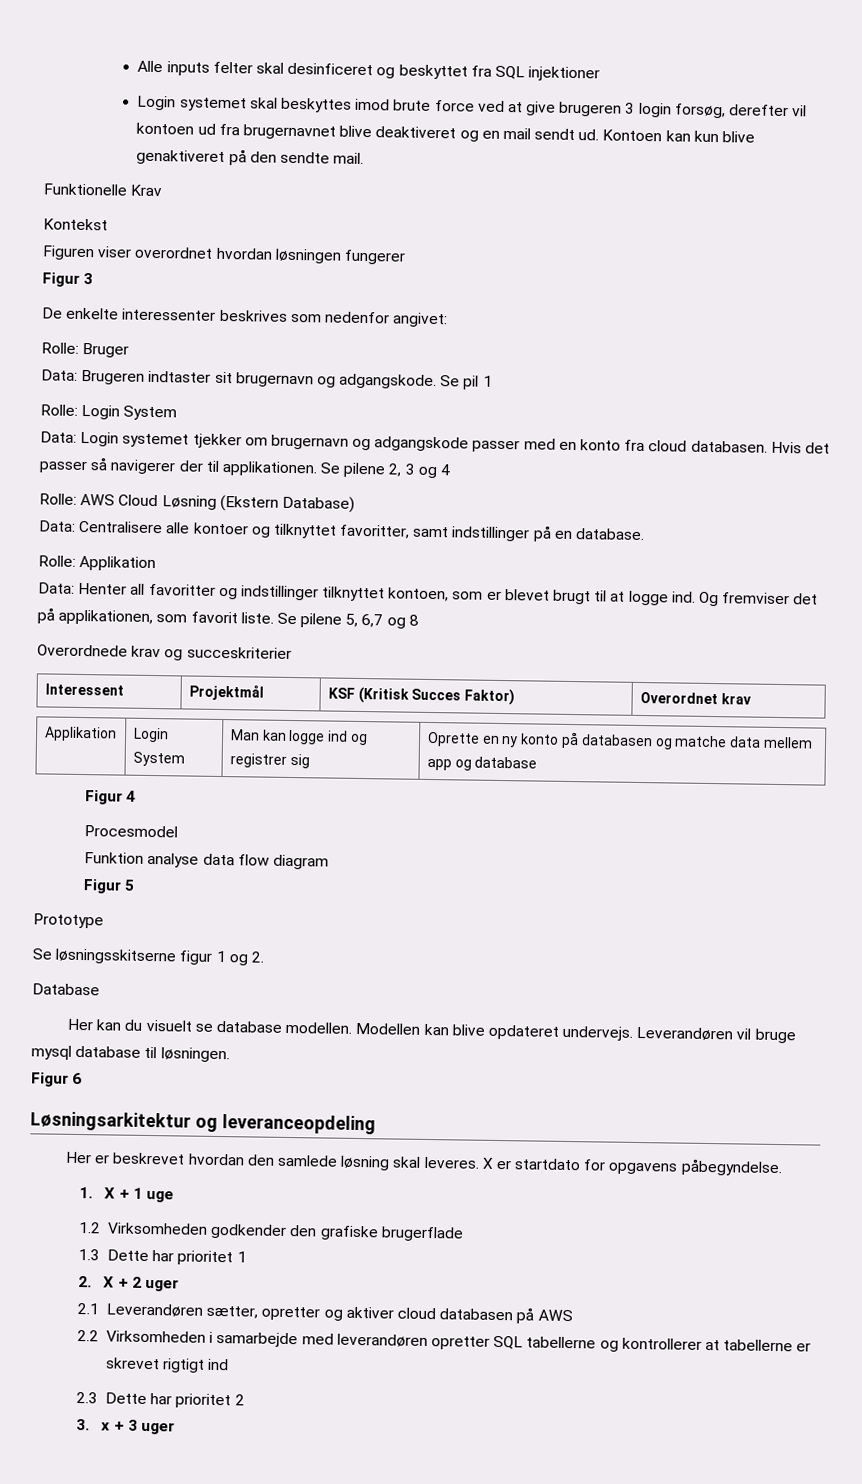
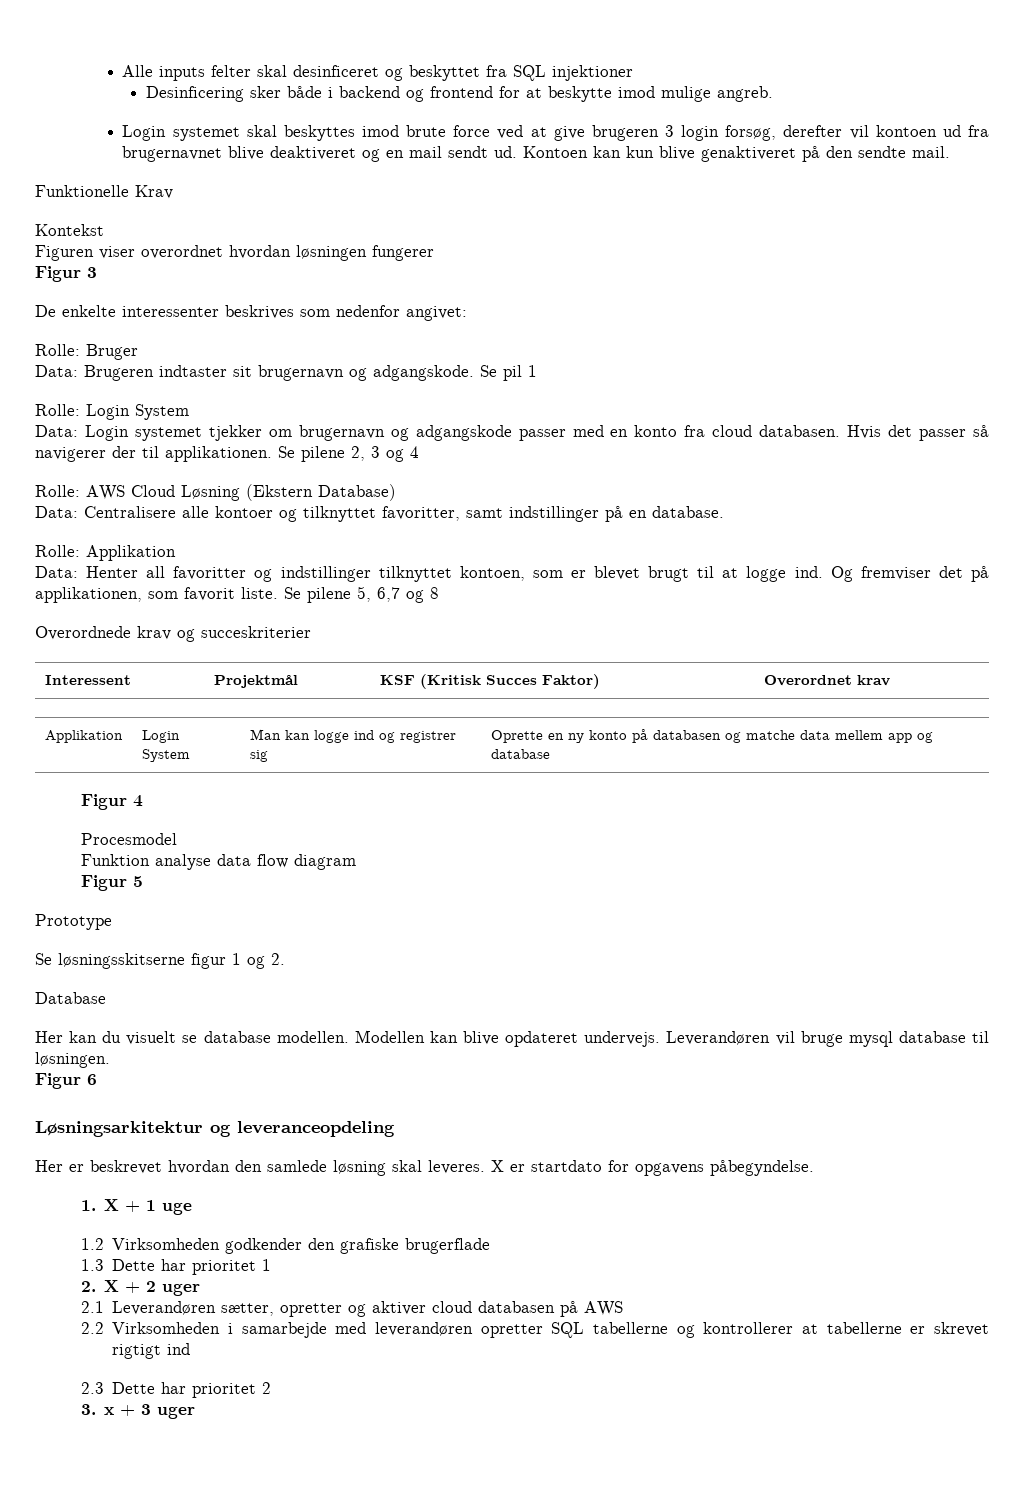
(601, 74) none -> [145,86,773,102] // Desinficering sker både i backend og frontend for at beskytte imod mulige angreb.

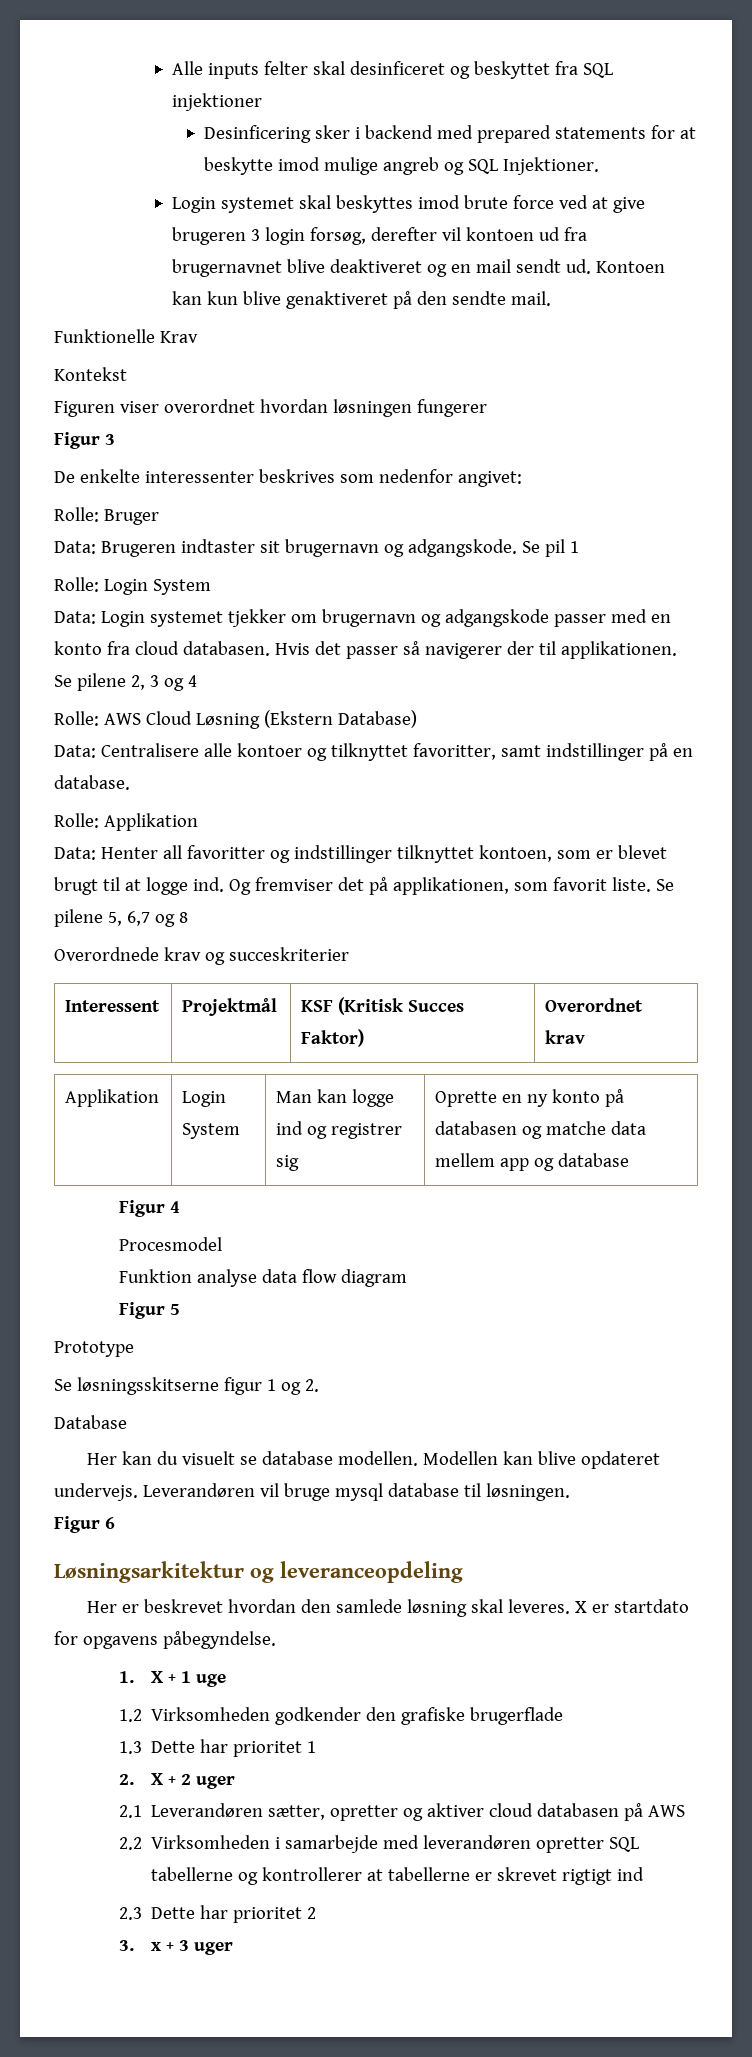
[286,86,322,98] både -> (350, 132) none
[405,86,493,102] og frontend -> [436,125,646,143] med prepared statements
[716,86,773,102] angreb. -> [382,157,599,175] angreb og SQL Injektioner.

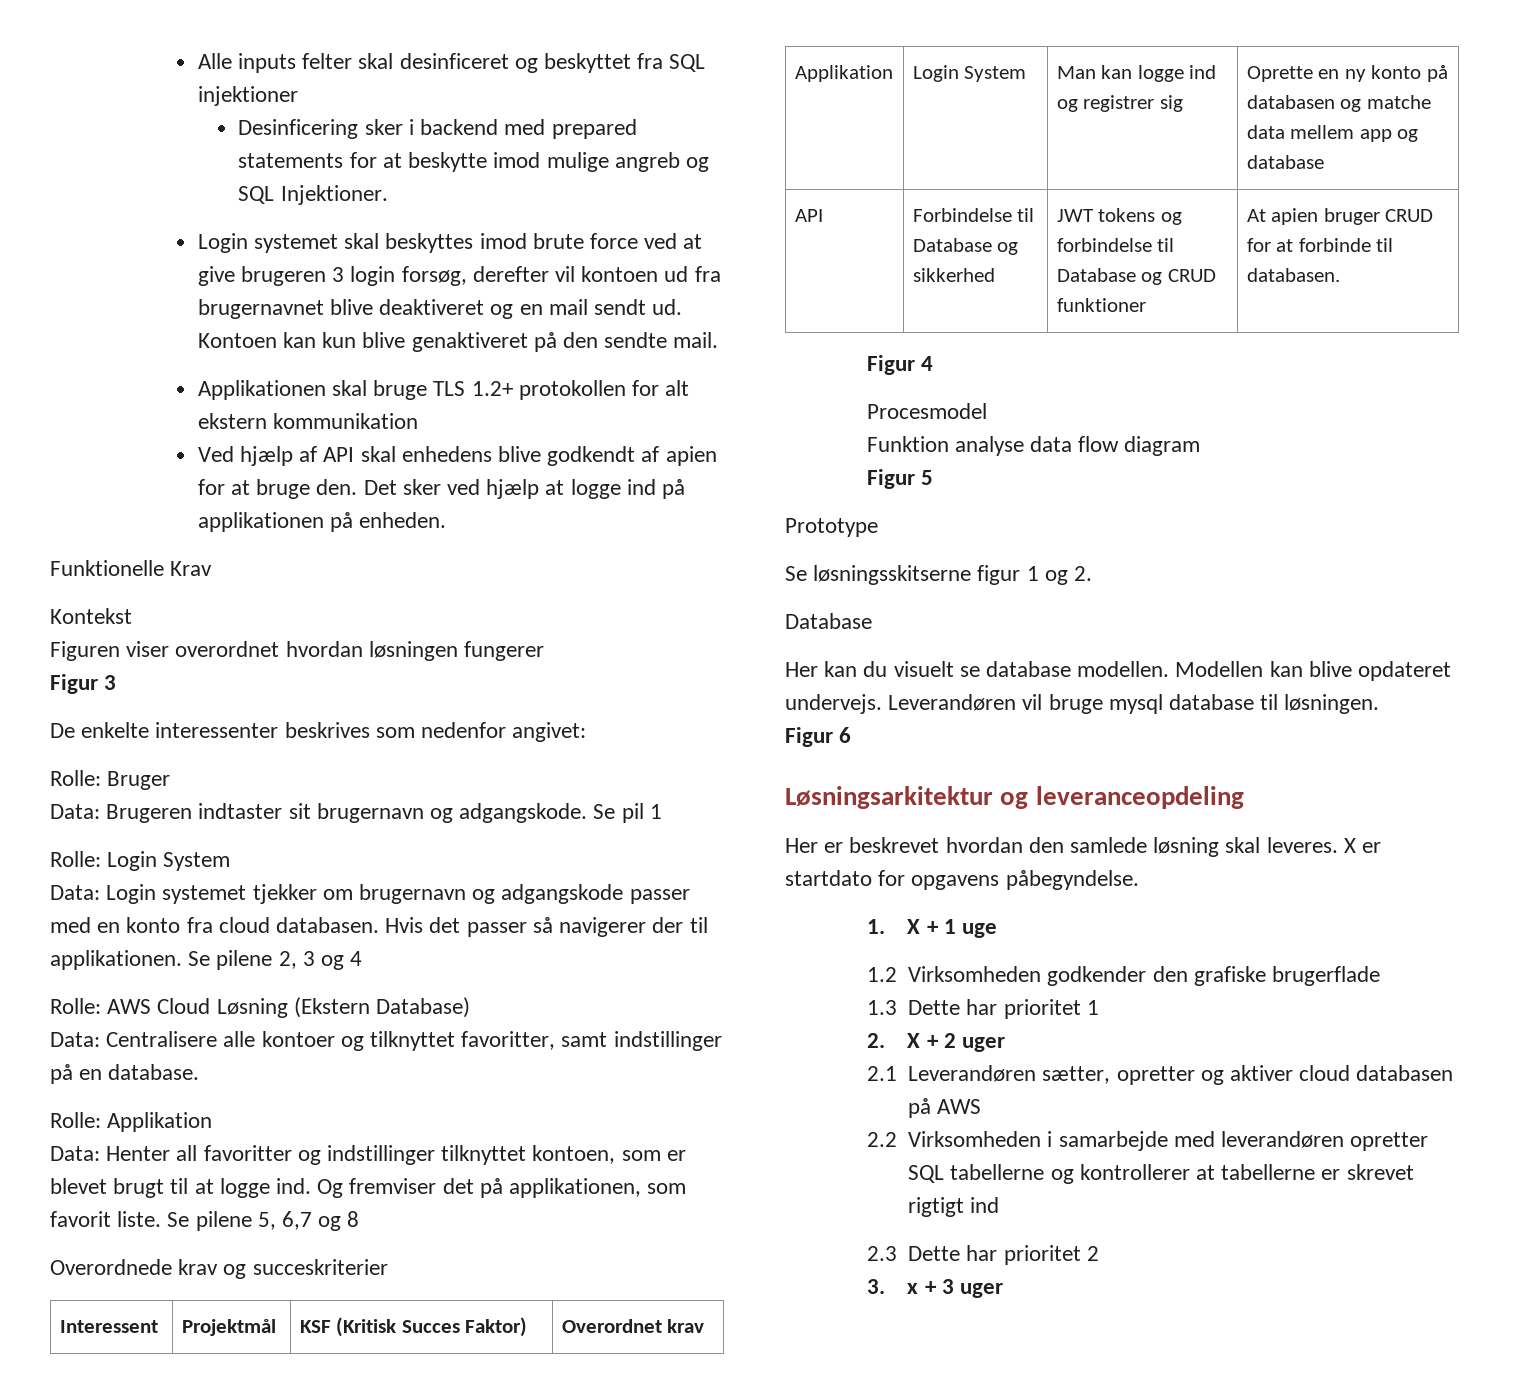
(551, 298) none -> [197,380,690,400] [197,413,418,429] [197,446,717,466] [197,479,685,499] [197,512,447,532] // Applikationen skal bruge TLS 1.2+ protokollen for alt ekstern kommunikation // Ved hjælp af API skal enhedens blive godkendt af apien for at bruge den. Det sker ved hjælp at logge ind på applikationen på enheden.
(630, 1160) none -> [794,209,823,222] [912,208,1035,222] [912,238,1019,255] [912,268,995,282] [1056,208,1182,225] [1056,238,1175,252] [1056,268,1216,285] [1056,298,1146,312] [1246,208,1434,225] [1246,238,1394,252] [1246,268,1340,282] // API | Forbindelse til Database og sikkerhed | JWT tokens og forbindelse til Database og CRUD funktioner | At apien bruger CRUD for at forbinde til databasen.

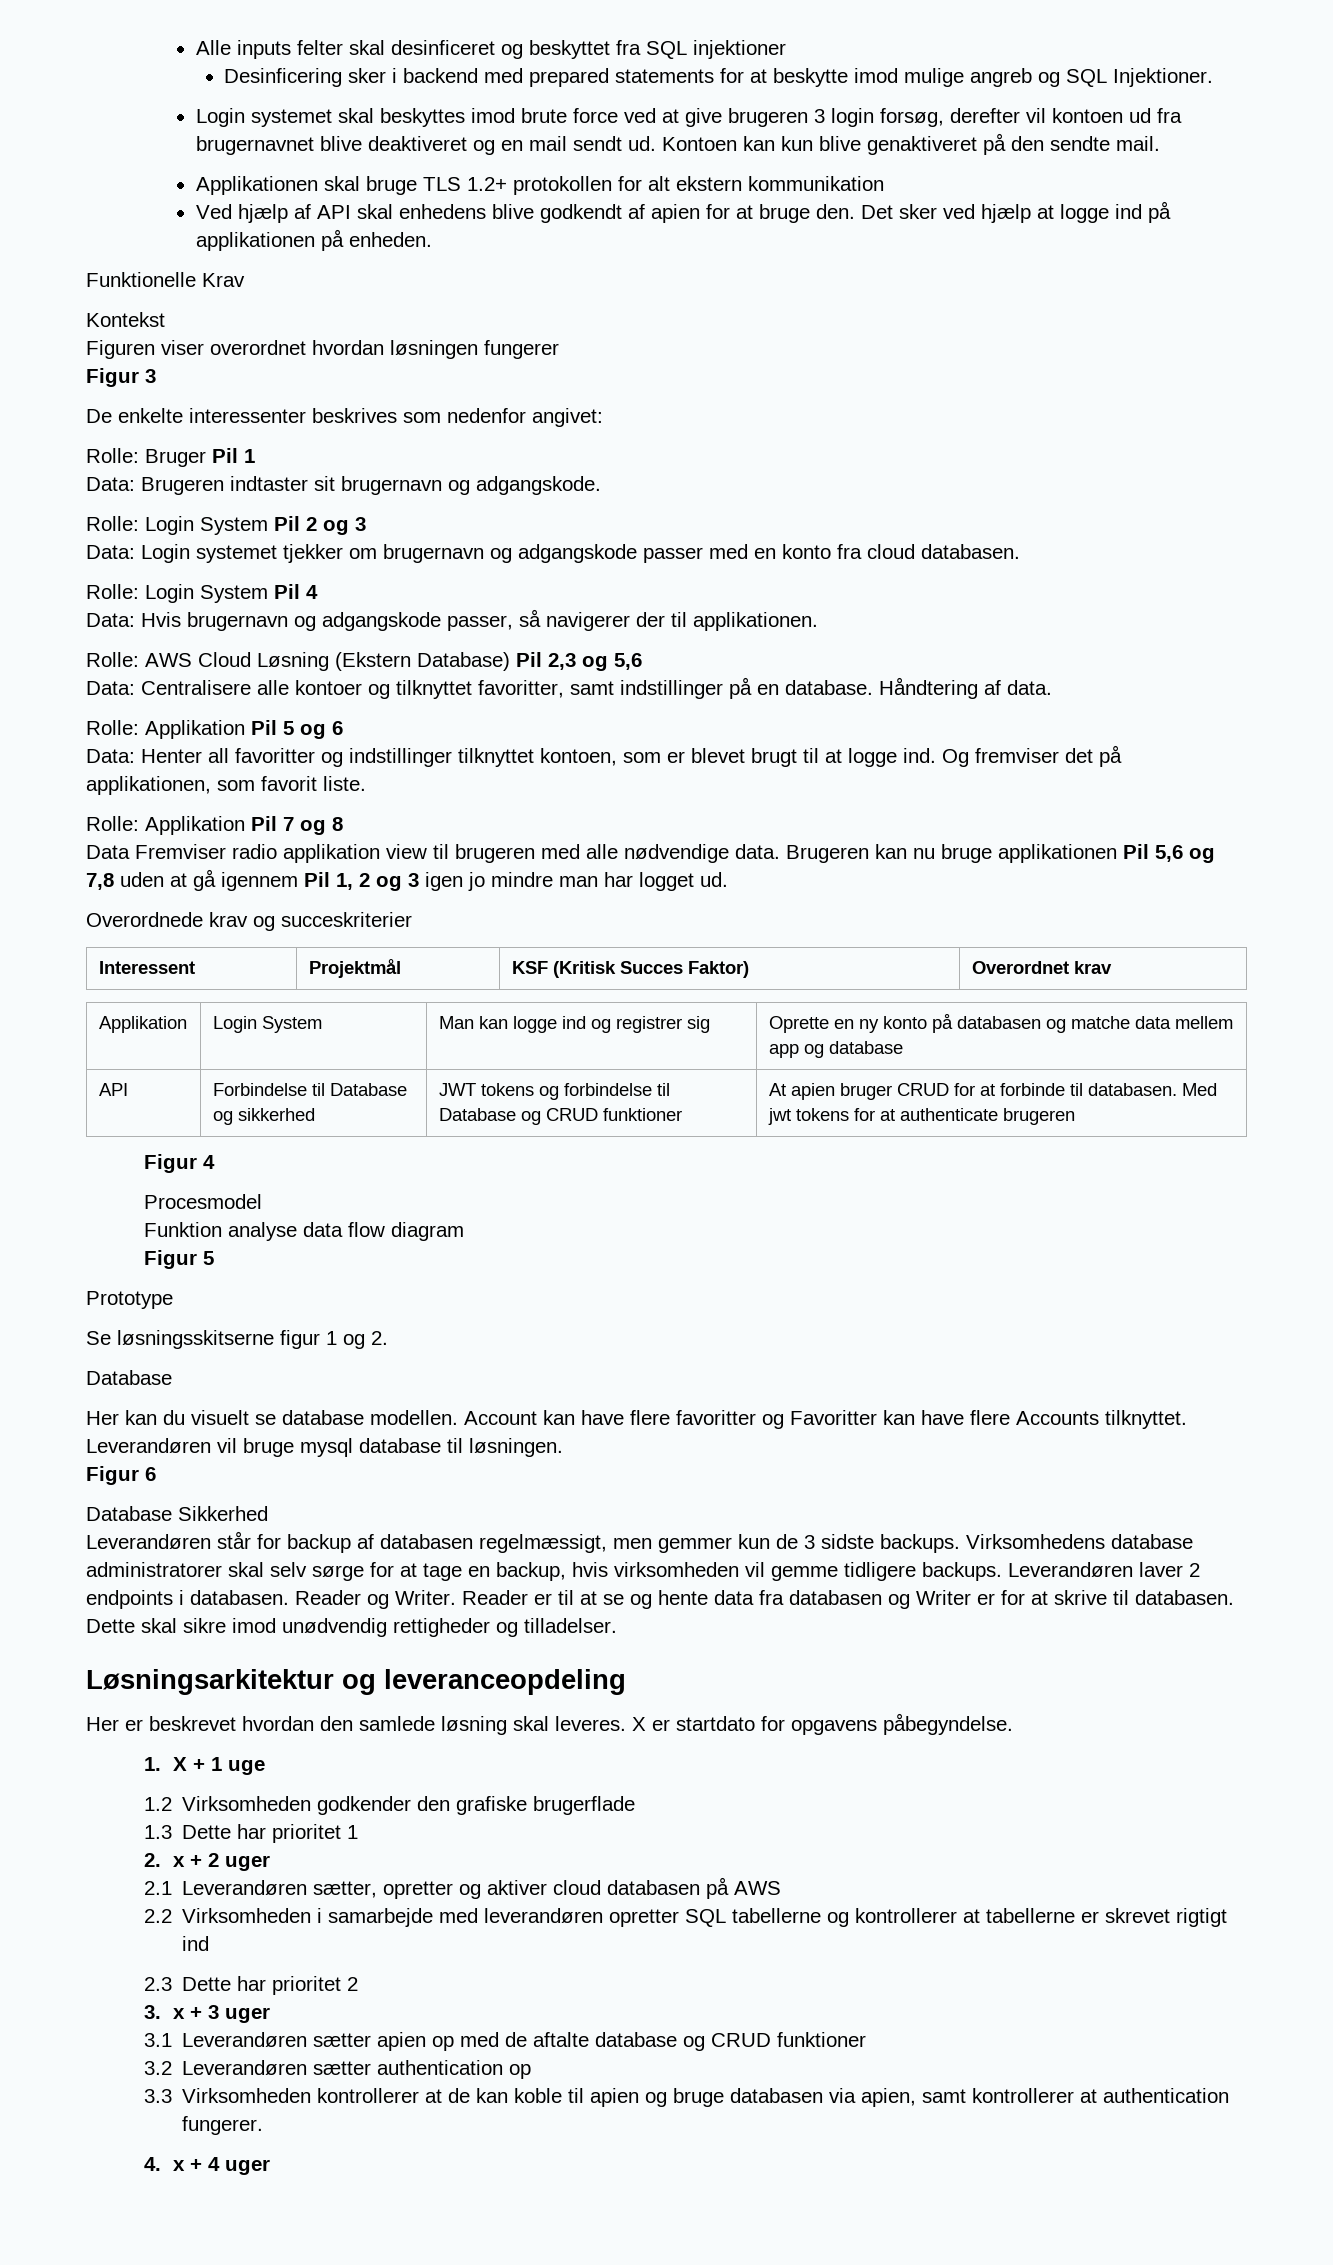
(171, 780) none -> [212,448,255,463] Pil 1
[593,803,662,823] [50,851,231,871] Se pil 1 // Rolle: Login System -> [86,516,366,535] // Rolle: Login System Pil 2 og 3
[385,917,527,937] Hvis det passer -> [86,584,318,603] [86,612,513,631] // Rolle: Login System Pil 4 // Data: Hvis brugernavn og adgangskode passer,
[188,950,363,970] Se pilene 2, 3 og 4 -> (818, 621) none
(471, 1007) none -> [516,652,642,671] Pil 2,3 og 5,6
[50,1112,213,1132] // Rolle: Applikation -> [879,677,1052,699] [86,720,343,739] Håndtering af data. // Rolle: Applikation Pil 5 og 6
[167,1211,360,1231] Se pilene 5, 6,7 og 8 -> [86,816,343,835] [86,844,1215,863] [86,869,728,891] // Rolle: Applikation Pil 7 og 8 // Data Fremviser radio applikation view til brugeren med alle nødvendige data. Brugeren kan nu bruge applikationen Pil 5,6 og 7,8 uden at gå igennem Pil 1, 2 og 3 igen jo mindre man har logget ud.
(1340, 275) none -> [1181,1083,1217,1096] [767,1108,1075,1125] Med jwt tokens for at authenticate brugeren
[1175,661,1452,681] [785,694,882,714] Modellen kan blive opdateret undervejs. -> [464,1410,1187,1429] Account kan have flere favoritter og Favoritter kan have flere Accounts tilknyttet.
(852, 735) none -> [86,1506,268,1521] [86,1531,1193,1553] [86,1562,1200,1581] [86,1590,1234,1609] [86,1618,617,1637] // Database Sikkerhed // Leverandøren står for backup af databasen regelmæssigt, men gemmer kun de 3 sidste backups. Virksomhedens database administratorer skal selv sørge for at tage en backup, hvis virksomheden vil gemme tidligere backups. Leverandøren laver 2 endpoints i databasen. Reader og Writer. Reader er til at se og hente data fra databasen og Writer er for at skrive til databasen. Dette skal sikre imod unødvendig rettigheder og tilladelser.
[907,1033,921,1048] X -> [172,1856,185,1867] x
(1003, 1290) none -> [143,2032,867,2051] [143,2060,532,2079] [143,2088,1230,2107] [182,2116,264,2135] [143,2157,270,2175] // 3.1 Leverandøren sætter apien op med de aftalte database og CRUD funktioner // 3.2 Leverandøren sætter authentication op // 3.3 Virksomheden kontrollerer at de kan koble til apien og bruge databasen via apien, samt kontrollerer at authentication fungerer. // 4. x + 4 uger

